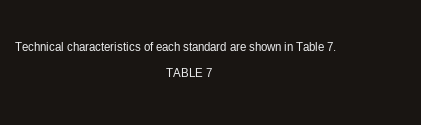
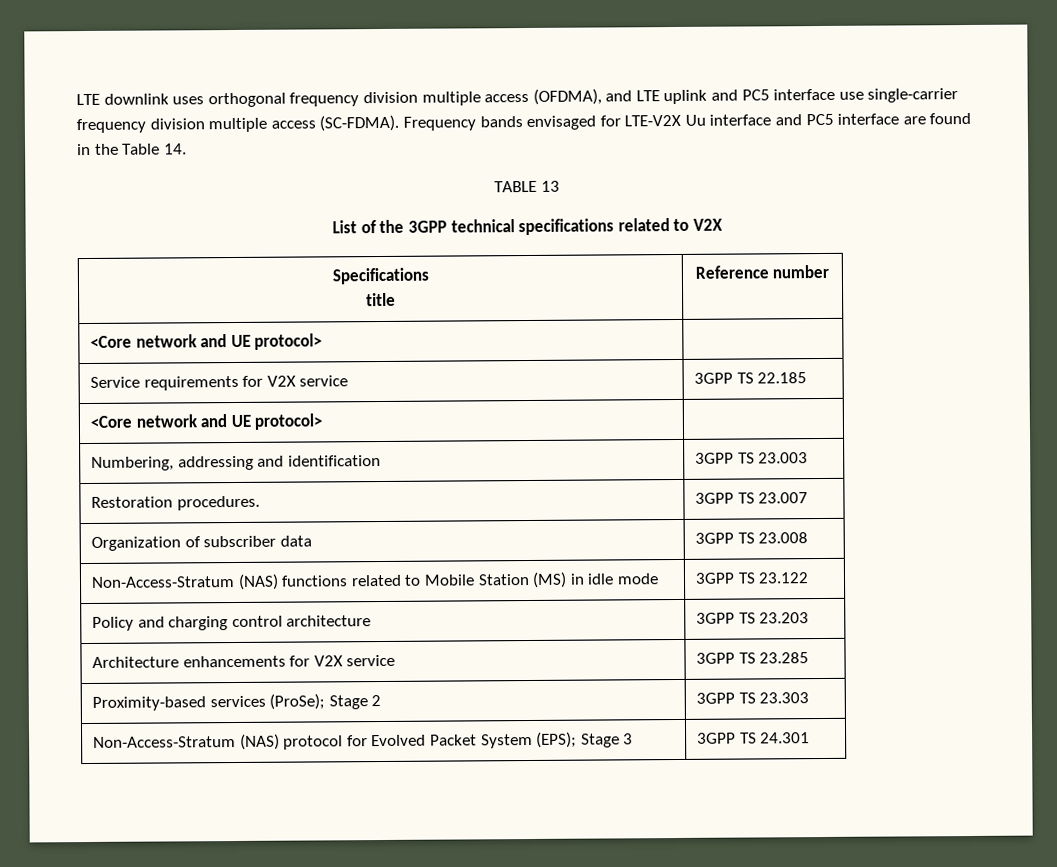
[15,42,336,51] [165,68,213,77] Technical characteristics of each standard are shown in Table 7. // TABLE 7 -> [76,88,959,108] [76,112,972,134] [77,143,187,156] [494,180,560,193] [332,218,723,236] [331,267,429,285] [366,292,396,307] [694,264,830,279] [90,333,323,350] [90,375,349,391] [694,372,808,384] [90,413,323,430] [91,455,381,471] [695,452,809,464] [91,495,260,511] [695,492,809,504] [91,535,312,551] [695,532,809,544] [91,571,660,590] [695,572,810,584] [92,615,372,631] [696,612,810,624] [92,654,396,668] [696,652,810,664] [92,693,382,711] [696,692,810,704] [93,731,634,750] [697,732,811,744] LTE downlink uses orthogonal frequency division multiple access (OFDMA), and LTE uplink and PC5 interface use single-carrier frequency division multiple access (SC-FDMA). Frequency bands envisaged for LTE-V2X Uu interface and PC5 interface are found in the Table 14. // TABLE 13 // List of the 3GPP technical specifications related to V2X // Specifications // title | Reference number // <Core network and UE protocol> | // Service requirements for V2X service | 3GPP TS 22.185 // <Core network and UE protocol> | // Numbering, addressing and identification | 3GPP TS 23.003 // Restoration procedures. | 3GPP TS 23.007 // Organization of subscriber data | 3GPP TS 23.008 // Non-Access-Stratum (NAS) functions related to Mobile Station (MS) in idle mode | 3GPP TS 23.122 // Policy and charging control architecture | 3GPP TS 23.203 // Architecture enhancements for V2X service | 3GPP TS 23.285 // Proximity-based services (ProSe); Stage 2 | 3GPP TS 23.303 // Non-Access-Stratum (NAS) protocol for Evolved Packet System (EPS); Stage 3 | 3GPP TS 24.301

